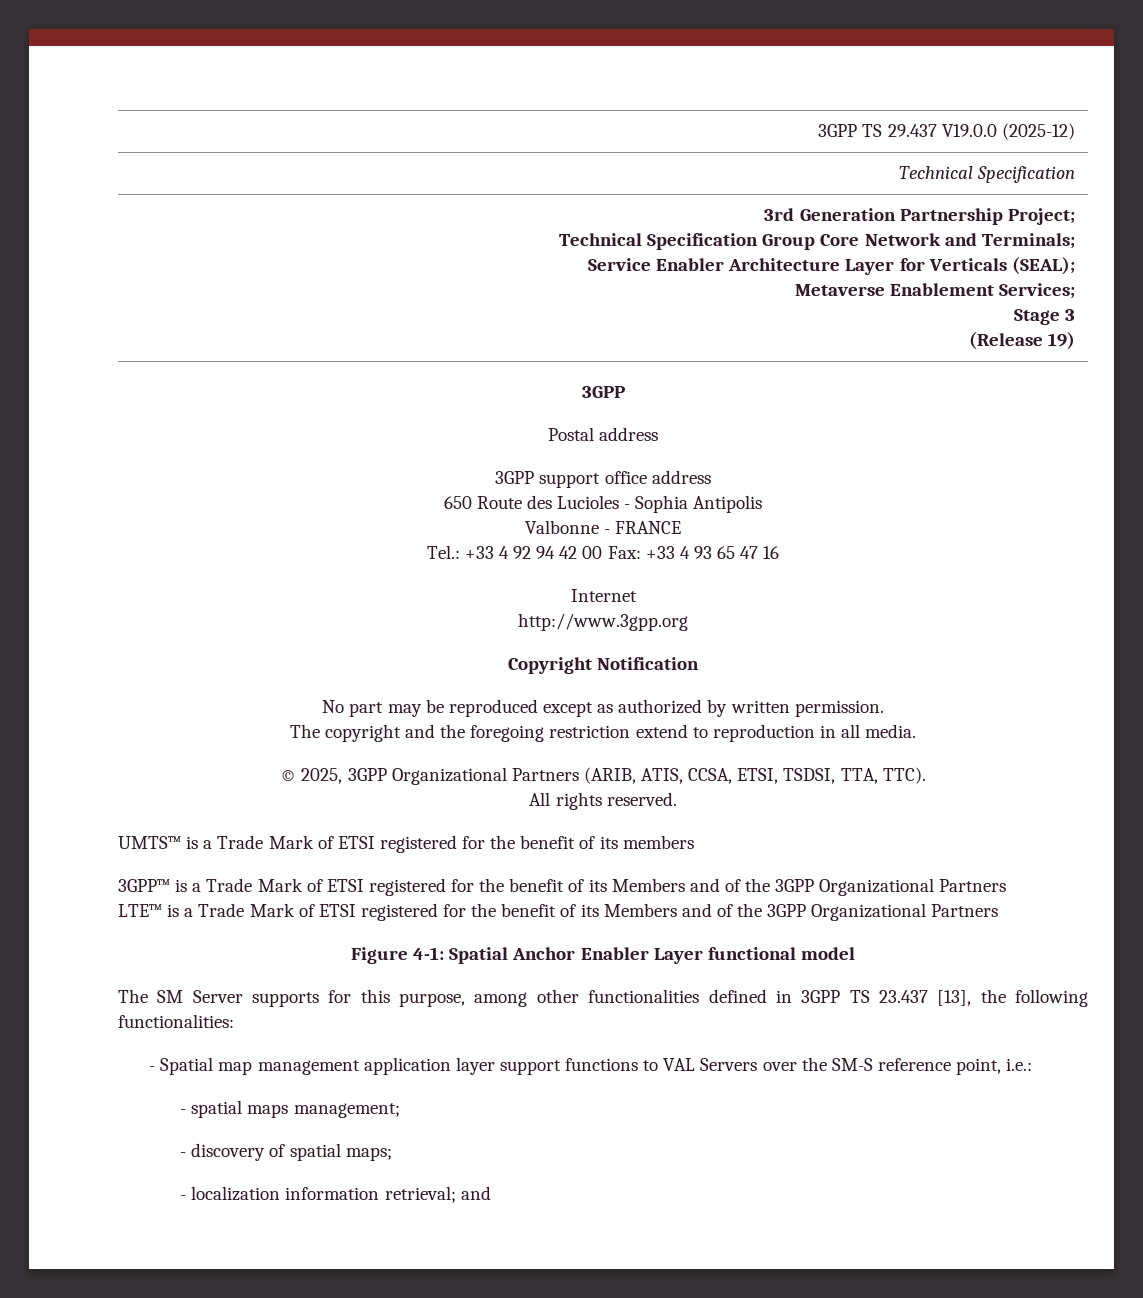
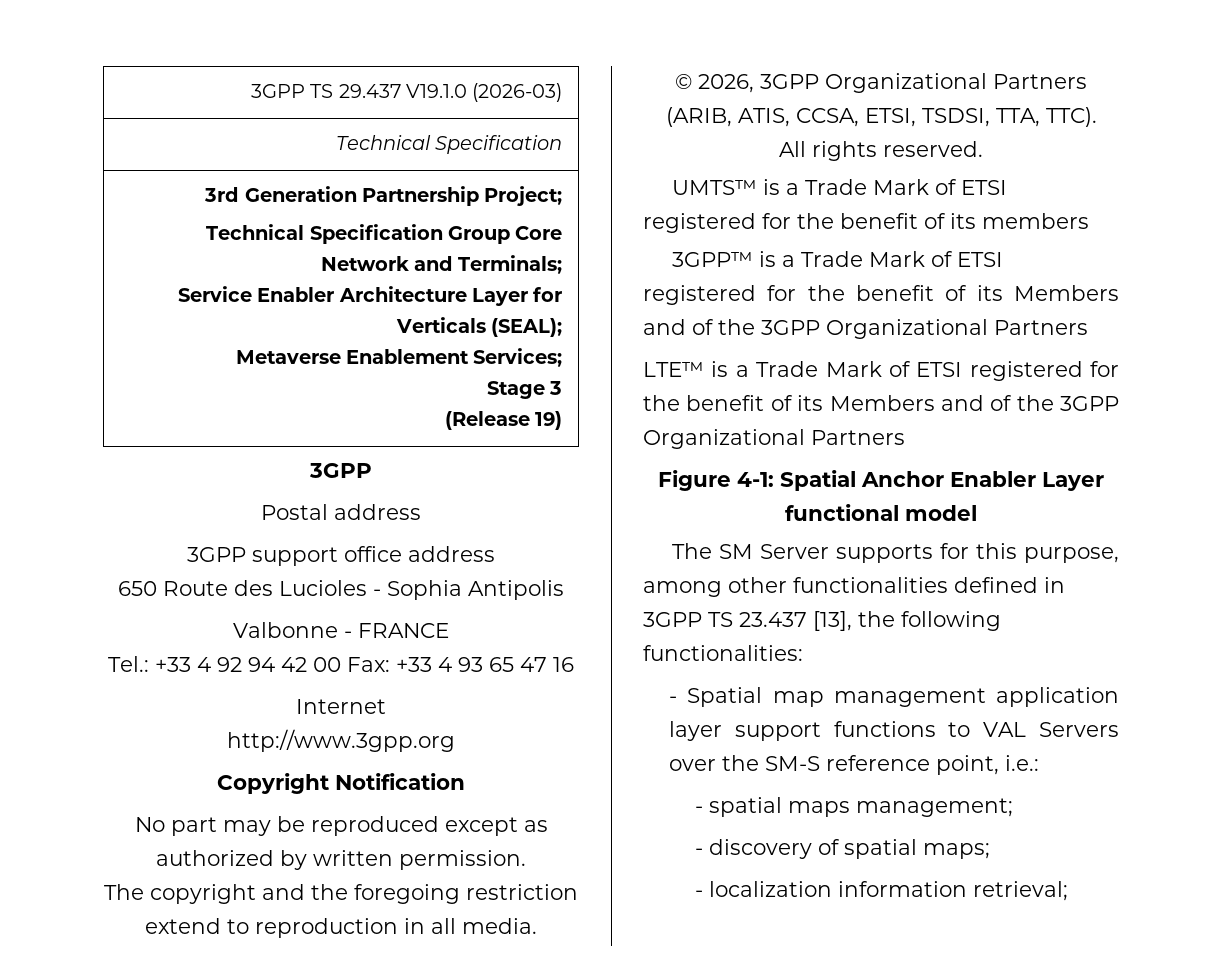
[941,123,1075,140] V19.0.0 (2025-12) -> [405,83,563,102] V19.1.0 (2026-03)
[301,768,343,784] 2025, -> [698,74,754,93] 2026,
[460,1186,491,1200] and -> (1069, 891) none

